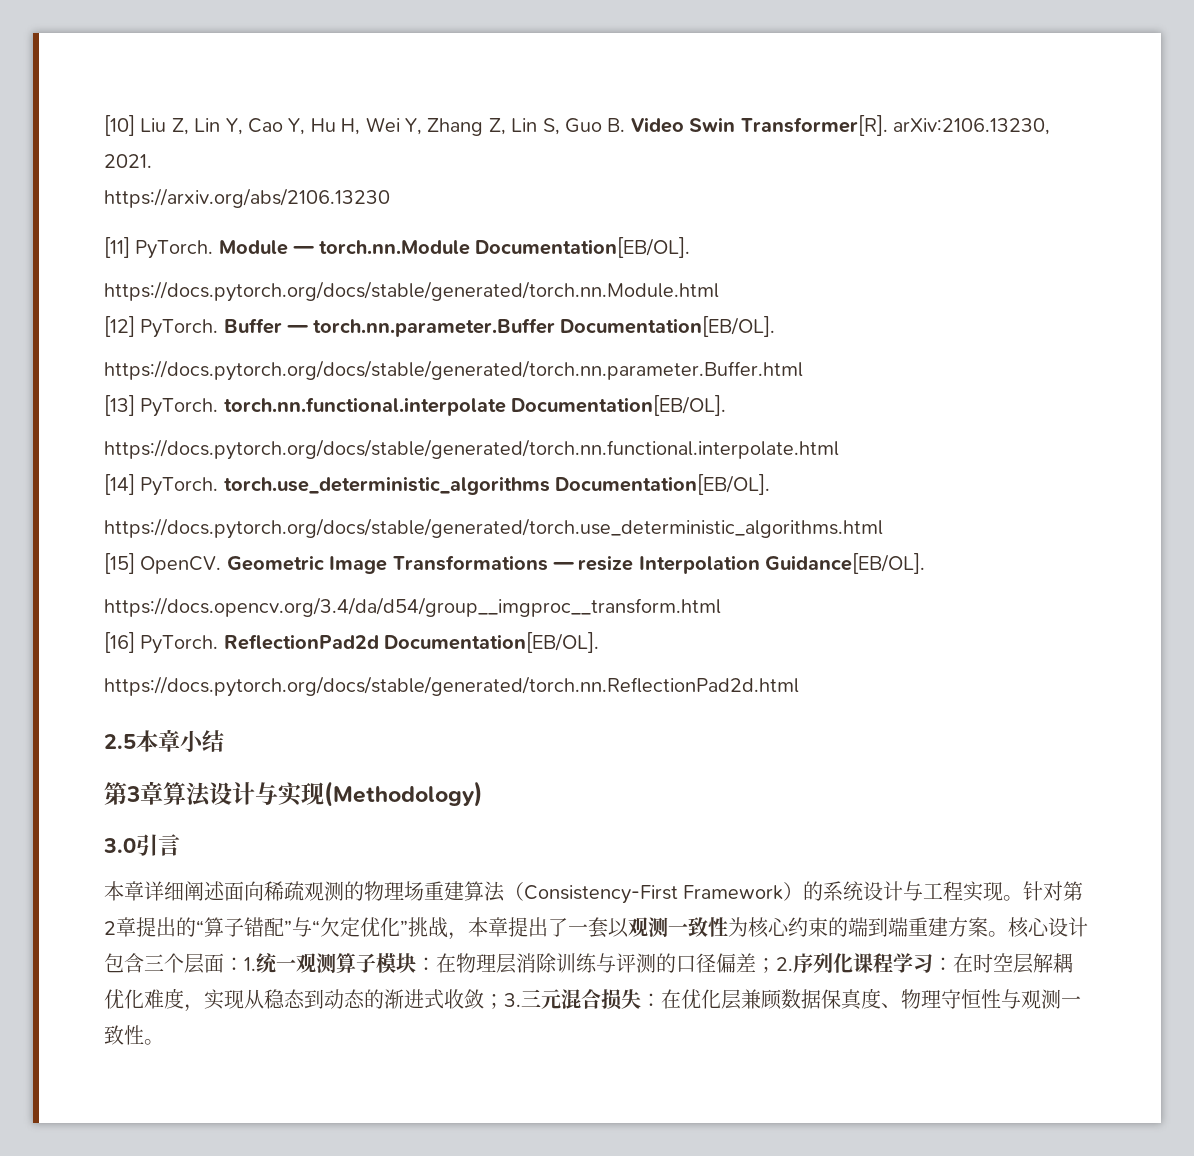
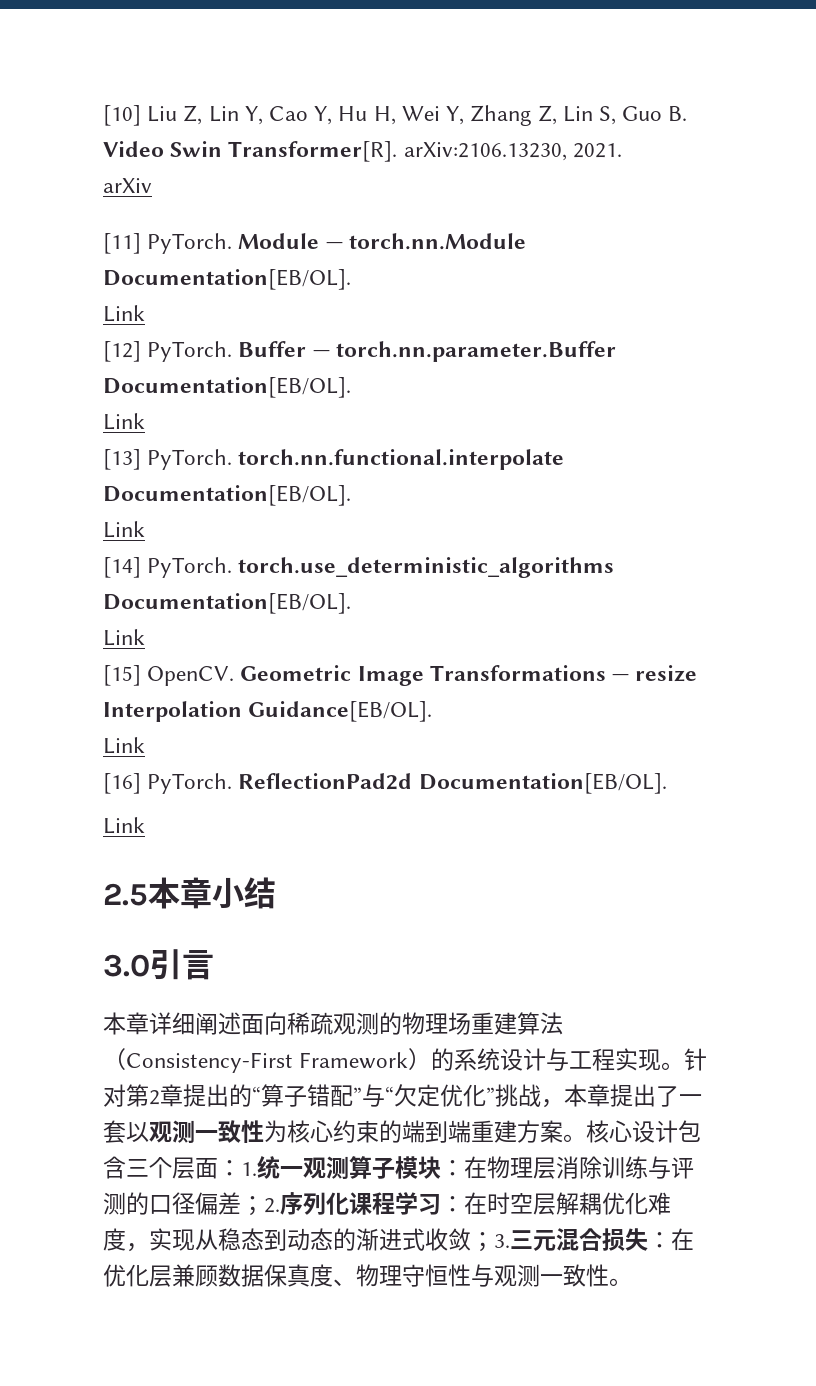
[104,188,390,208] https://arxiv.org/abs/2106.13230 -> [103,178,152,193] arXiv
[104,281,719,302] https://docs.pytorch.org/docs/stable/generated/torch.nn.Module.html -> [103,305,145,322] Link
[104,360,803,381] https://docs.pytorch.org/docs/stable/generated/torch.nn.parameter.Buffer.html -> [103,413,145,430] Link
[104,439,839,460] https://docs.pytorch.org/docs/stable/generated/torch.nn.functional.interpolate.html -> [103,521,145,538] Link
[104,518,883,539] https://docs.pytorch.org/docs/stable/generated/torch.use_deterministic_algorithms.html -> [103,629,145,646] Link
[104,597,721,617] https://docs.opencv.org/3.4/da/d54/group__imgproc__transform.html -> [103,737,145,754] Link
[104,676,799,697] https://docs.pytorch.org/docs/stable/generated/torch.nn.ReflectionPad2d.html -> [103,817,145,834] Link
[104,781,483,807] // 第3章算法设计与实现(Methodology) -> (276, 893) none

